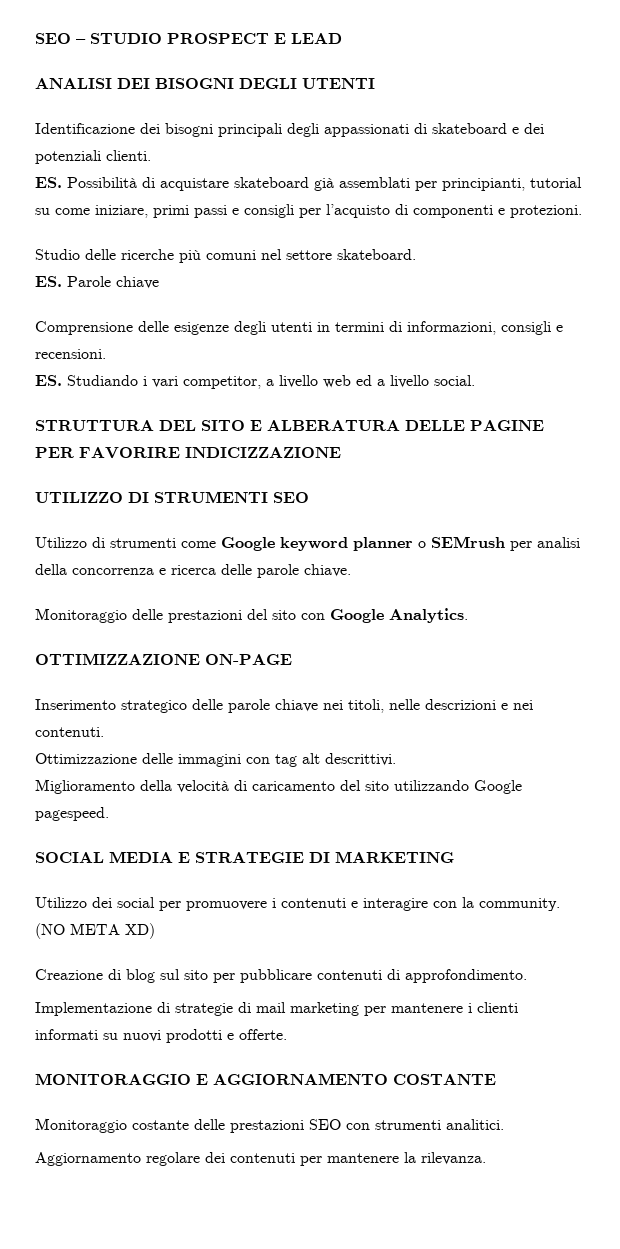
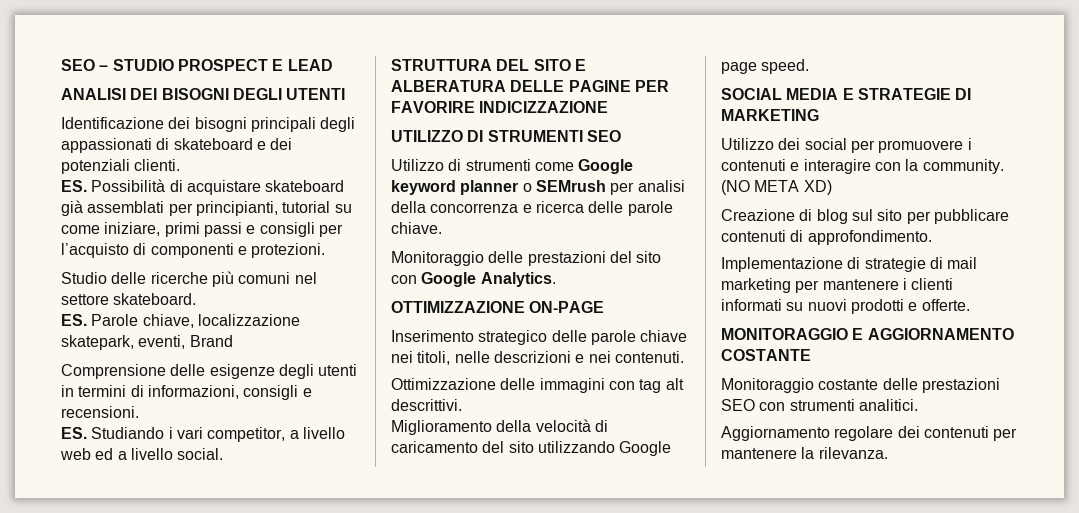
[116,276,159,289] chiave -> [142,314,300,328] [61,335,233,350] chiave, localizzazione skatepark, eventi, Brand
[35,807,109,821] pagespeed. -> [721,59,810,74] page speed.

